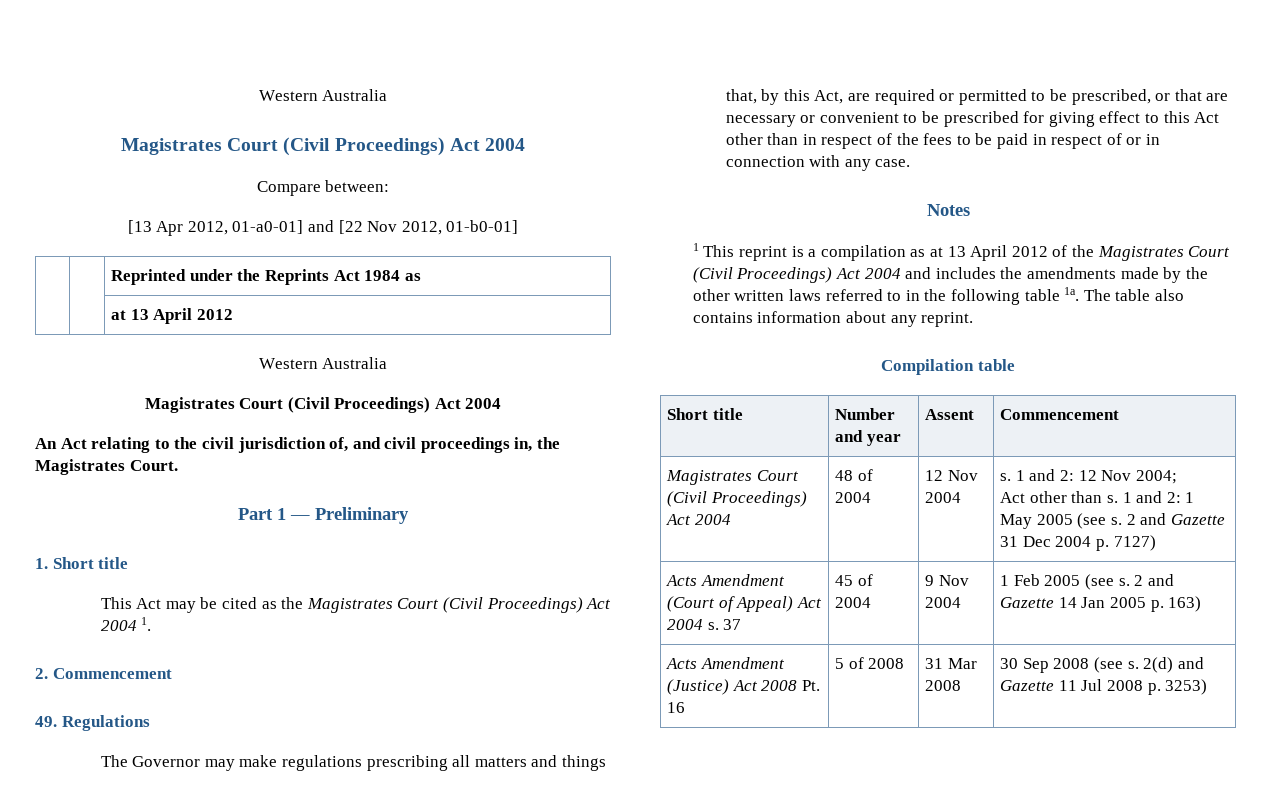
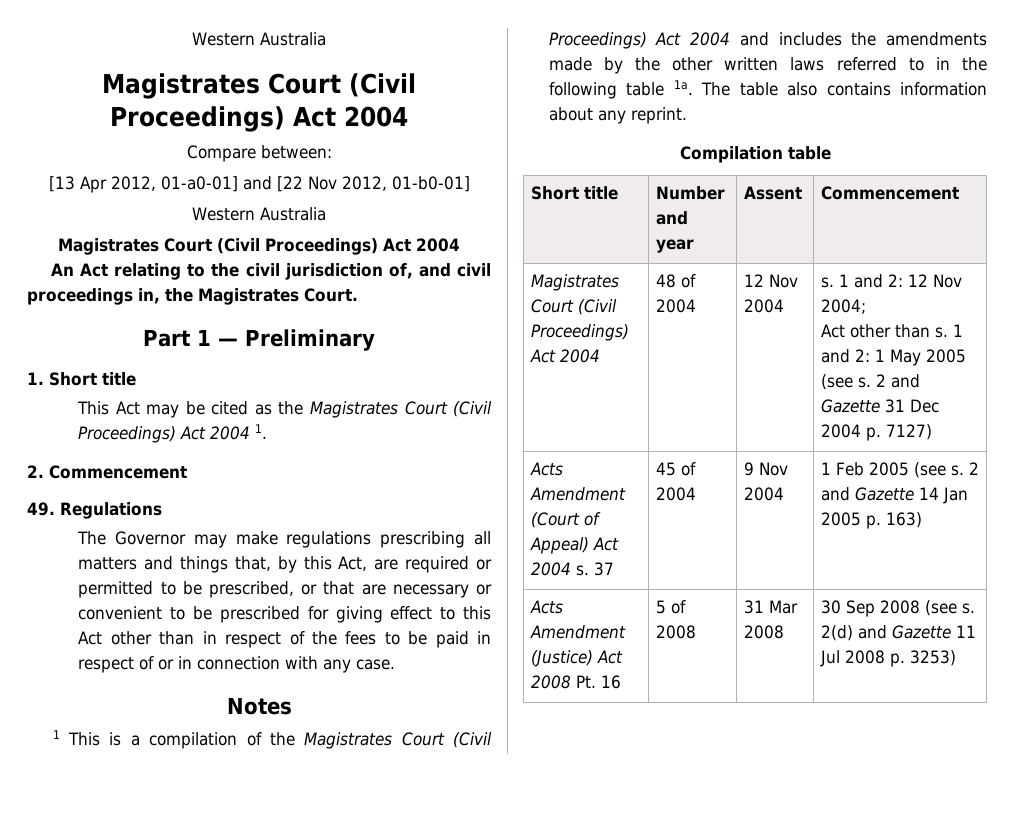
[111,269,421,285] [111,308,234,324] // | | Reprinted under the Reprints Act 1984 as // | | at 13 April 2012 -> (470, 184) none
[739,246,788,261] reprint -> (101, 739) none
[910,245,1048,261] as at 13 April 2012 -> (238, 740) none

